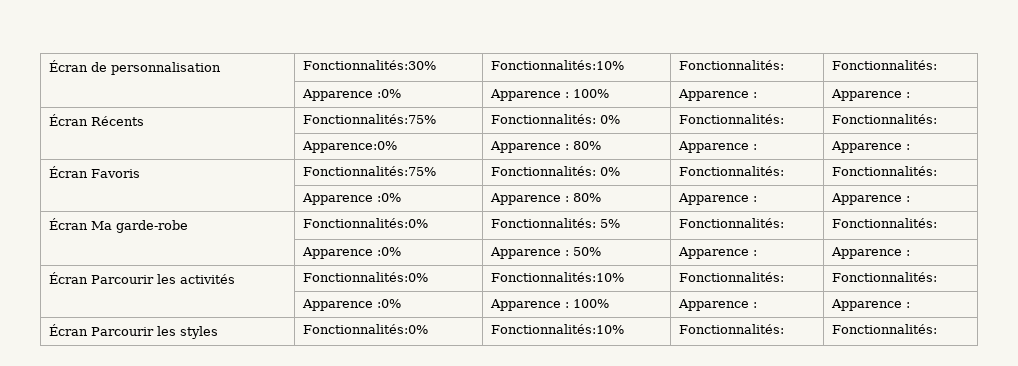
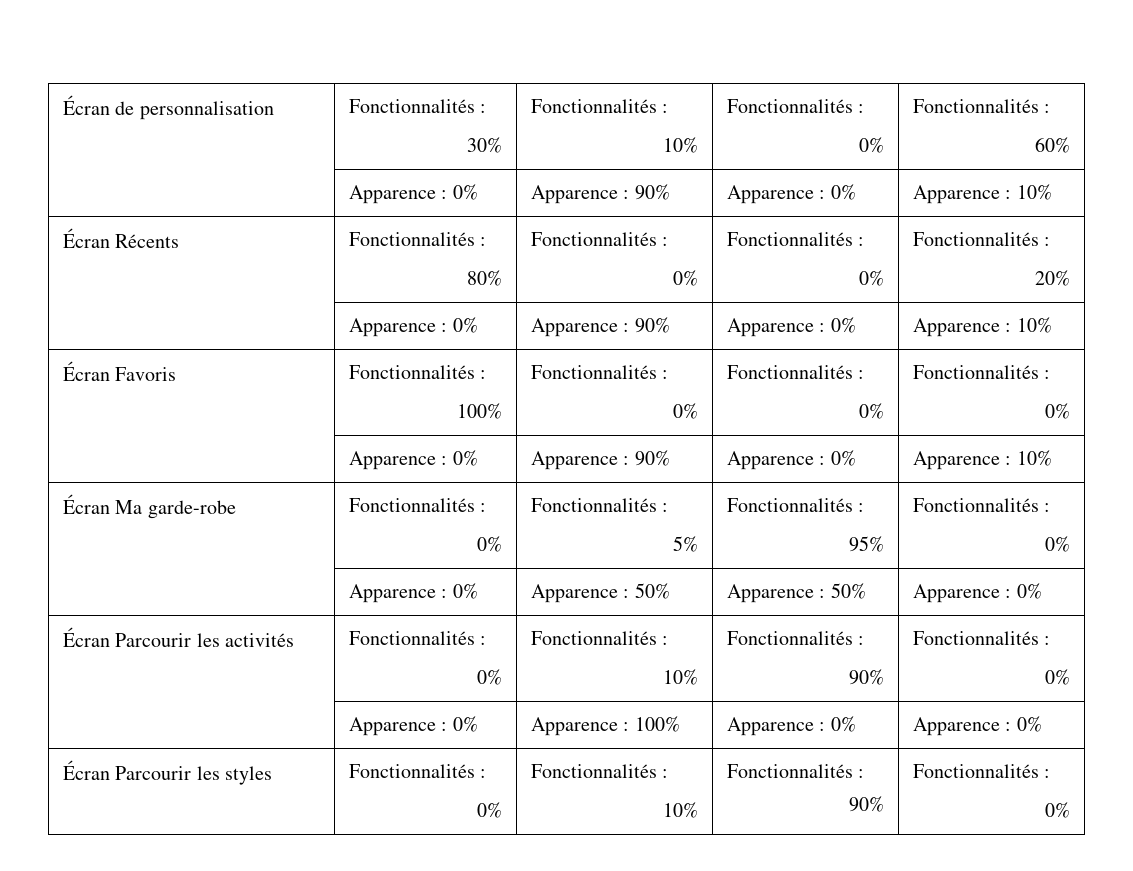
[302,60,436,70] [490,60,624,70] [678,60,784,70] [831,60,937,70] [301,89,401,101] [489,89,609,101] [677,89,757,101] [830,89,910,101] [48,114,144,126] [302,114,436,124] [490,114,620,124] [678,114,784,124] [831,114,937,124] [301,141,397,153] [489,141,601,153] [677,141,757,153] [830,141,910,153] [48,166,140,178] [302,166,436,176] [490,166,620,176] [678,166,784,176] [831,166,937,176] [301,193,401,205] [489,193,601,205] [677,193,757,205] [830,193,910,205] [48,218,188,233] [302,218,428,228] [490,218,620,228] [678,218,784,228] [831,218,937,228] [301,247,401,259] [489,247,601,259] [677,247,757,259] [830,247,910,259] [48,272,235,284] [302,272,428,282] [490,272,624,282] [678,272,784,282] [831,272,937,282] [301,299,401,311] [489,299,609,311] [677,299,757,311] [830,299,910,311] [48,324,218,339] [302,324,428,334] [490,324,624,334] [678,324,784,334] [831,324,937,334] Fonctionnalités:30% | Fonctionnalités:10% | Fonctionnalités: | Fonctionnalités: // | Apparence :0% | Apparence : 100% | Apparence : | Apparence : // Écran Récents | Fonctionnalités:75% | Fonctionnalités: 0% | Fonctionnalités: | Fonctionnalités: // | Apparence:0% | Apparence : 80% | Apparence : | Apparence : // Écran Favoris | Fonctionnalités:75% | Fonctionnalités: 0% | Fonctionnalités: | Fonctionnalités: // | Apparence :0% | Apparence : 80% | Apparence : | Apparence : // Écran Ma garde-robe | Fonctionnalités:0% | Fonctionnalités: 5% | Fonctionnalités: | Fonctionnalités: // | Apparence :0% | Apparence : 50% | Apparence : | Apparence : // Écran Parcourir les activités | Fonctionnalités:0% | Fonctionnalités:10% | Fonctionnalités: | Fonctionnalités: // | Apparence :0% | Apparence : 100% | Apparence : | Apparence : // Écran Parcourir les styles | Fonctionnalités:0% | Fonctionnalités:10% | Fonctionnalités: | Fonctionnalités: -> [348,99,487,113] [467,137,503,153] [530,99,669,113] [663,137,699,153] [726,99,865,113] [859,137,885,153] [912,99,1051,113] [1035,137,1071,153] [348,184,478,204] [530,184,670,204] [726,184,856,204] [912,184,1052,204] [62,228,180,248] [348,232,487,246] [467,270,503,286] [530,232,669,246] [673,270,699,286] [726,232,865,246] [859,270,885,286] [912,232,1051,246] [1035,270,1071,286] [348,317,478,337] [530,317,670,337] [726,317,856,337] [912,317,1052,337] [62,361,177,381] [348,365,487,379] [457,403,503,419] [530,365,669,379] [673,403,699,419] [726,365,865,379] [859,403,885,419] [912,365,1051,379] [1045,403,1071,419] [348,450,478,470] [530,450,670,470] [726,450,856,470] [912,450,1052,470] [62,494,236,519] [348,498,487,512] [477,536,503,552] [530,498,669,512] [673,536,699,552] [726,498,865,512] [849,536,885,552] [912,498,1051,512] [1045,536,1071,552] [348,583,478,603] [530,583,670,603] [726,583,866,603] [912,583,1042,603] [62,627,295,647] [348,631,487,645] [477,669,503,685] [530,631,669,645] [663,669,699,685] [726,631,865,645] [849,669,885,685] [912,631,1051,645] [1045,669,1071,685] [348,716,478,736] [530,716,680,736] [726,716,856,736] [912,716,1042,736] [62,760,273,785] [348,764,487,778] [477,802,503,818] [530,764,669,778] [663,802,699,818] [726,764,865,778] [849,796,885,812] [912,764,1051,778] [1045,802,1071,818] Fonctionnalités : // 30% | Fonctionnalités : // 10% | Fonctionnalités : // 0% | Fonctionnalités : // 60% // | Apparence : 0% | Apparence : 90% | Apparence : 0% | Apparence : 10% // Écran Récents | Fonctionnalités : // 80% | Fonctionnalités : // 0% | Fonctionnalités : // 0% | Fonctionnalités : // 20% // | Apparence : 0% | Apparence : 90% | Apparence : 0% | Apparence : 10% // Écran Favoris | Fonctionnalités : // 100% | Fonctionnalités : // 0% | Fonctionnalités : // 0% | Fonctionnalités : // 0% // | Apparence : 0% | Apparence : 90% | Apparence : 0% | Apparence : 10% // Écran Ma garde-robe | Fonctionnalités : // 0% | Fonctionnalités : // 5% | Fonctionnalités : // 95% | Fonctionnalités : // 0% // | Apparence : 0% | Apparence : 50% | Apparence : 50% | Apparence : 0% // Écran Parcourir les activités | Fonctionnalités : // 0% | Fonctionnalités : // 10% | Fonctionnalités : // 90% | Fonctionnalités : // 0% // | Apparence : 0% | Apparence : 100% | Apparence : 0% | Apparence : 0% // Écran Parcourir les styles | Fonctionnalités : // 0% | Fonctionnalités : // 10% | Fonctionnalités : // 90% | Fonctionnalités : // 0%

